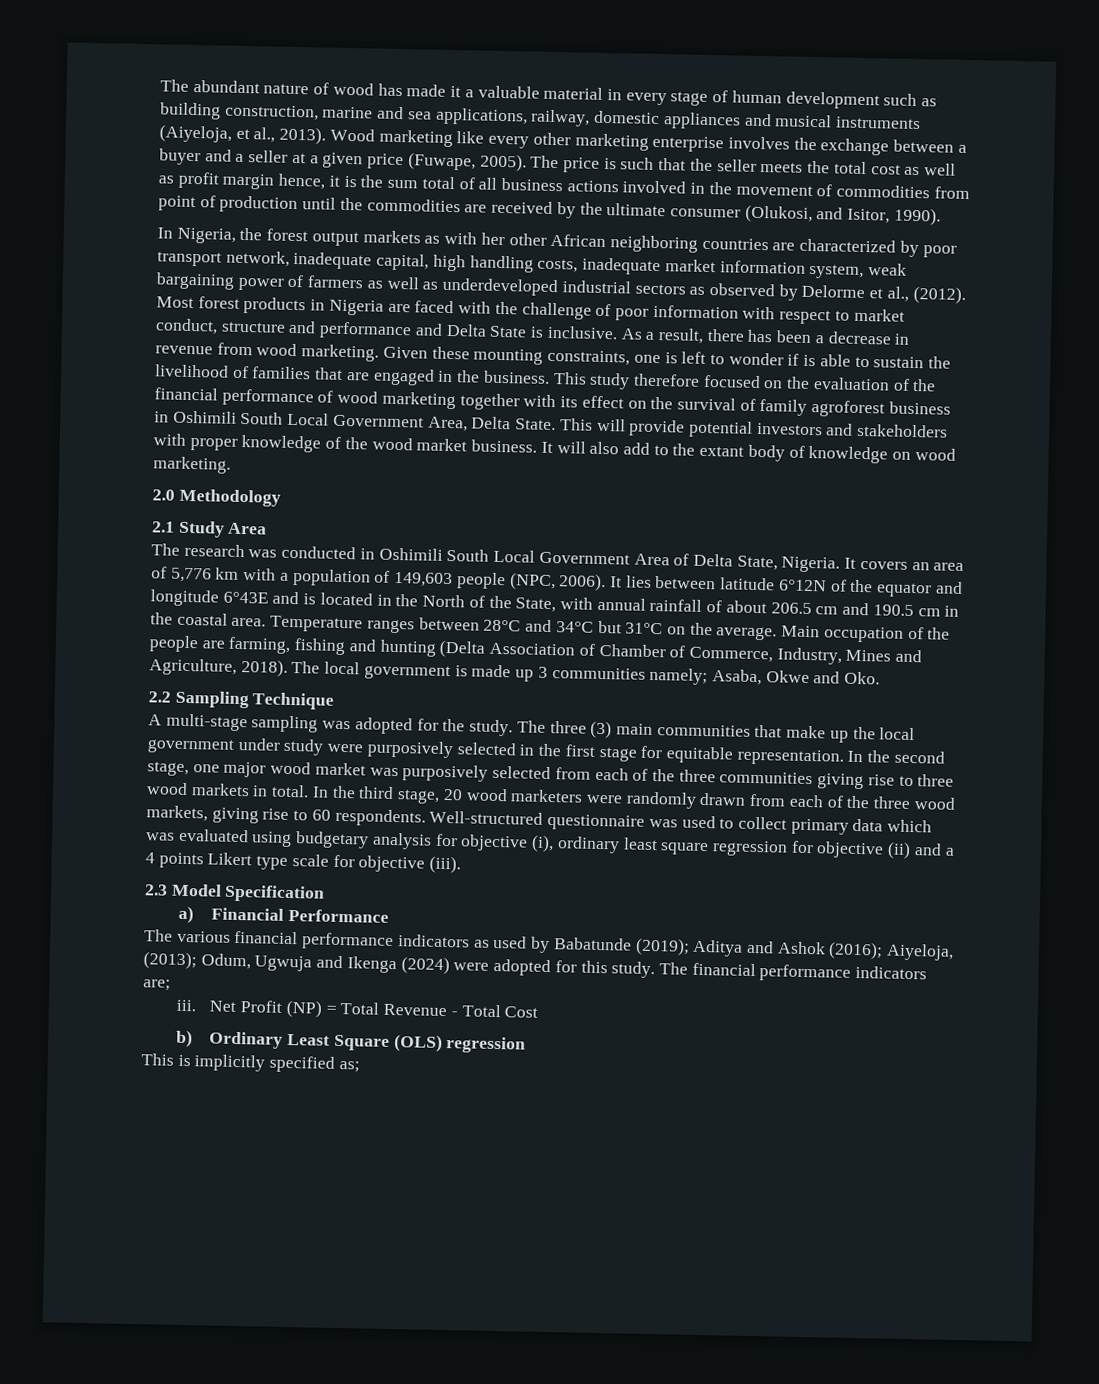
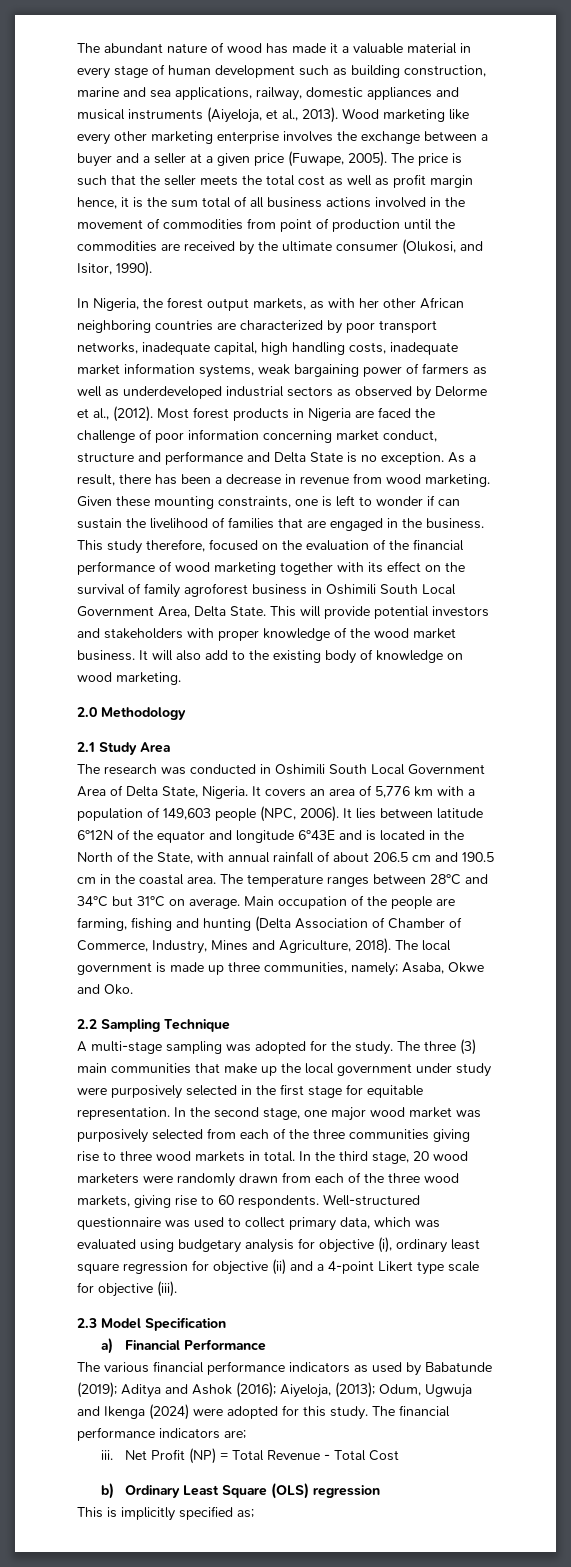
[362,230,421,244] markets -> [253,298,306,310] markets,
[225,250,290,267] network, -> [77,342,138,354] networks,
[809,263,865,280] system, -> [199,364,254,378] systems,
[458,301,492,314] with -> (411, 412) none
[742,306,850,325] with respect to -> [263,430,332,443] concerning
[546,325,618,340] inclusive. -> [361,452,444,465] no exception.
[803,354,870,368] is able to -> [438,499,460,506] can
[632,373,700,387] therefore -> [146,539,205,552] therefore,
[699,445,745,457] extant -> [273,650,321,663] existing
[270,615,364,633] Temperature -> [220,874,323,887] The temperature
[689,622,713,636] the -> (185, 902) none
[537,666,646,680] 3 communities -> [228,962,347,974] three communities,
[852,818,884,832] data -> [340,1217,370,1229] data,
[145,852,204,869] 4 points -> [328,1261,374,1274] 4-point

